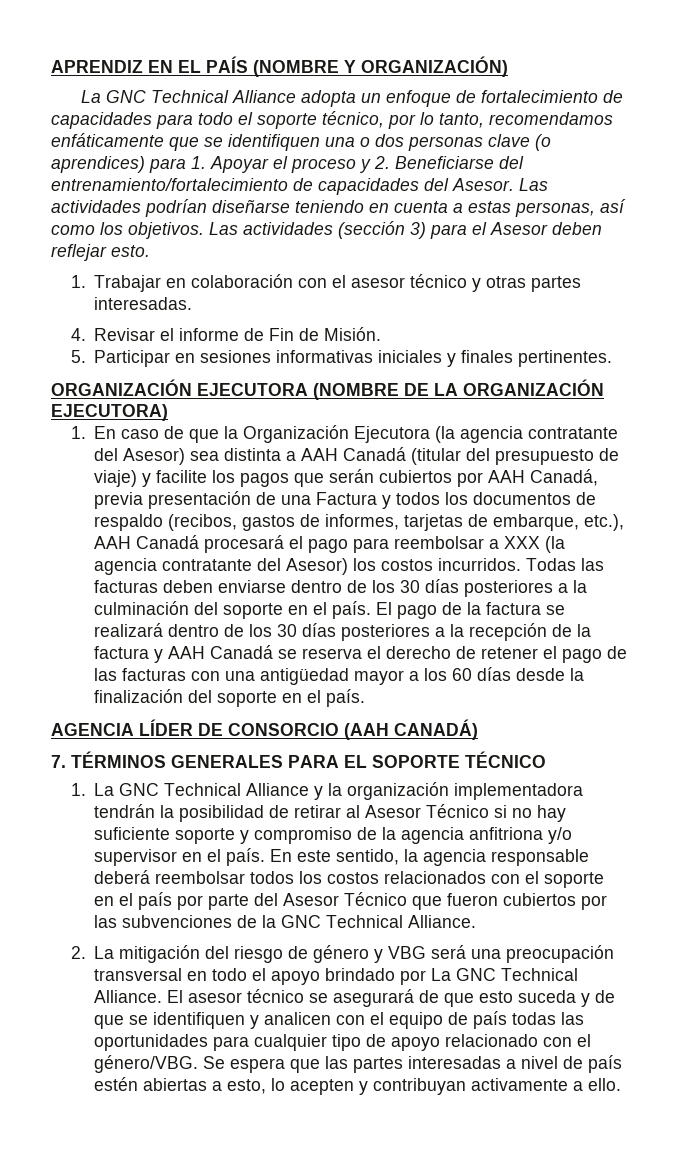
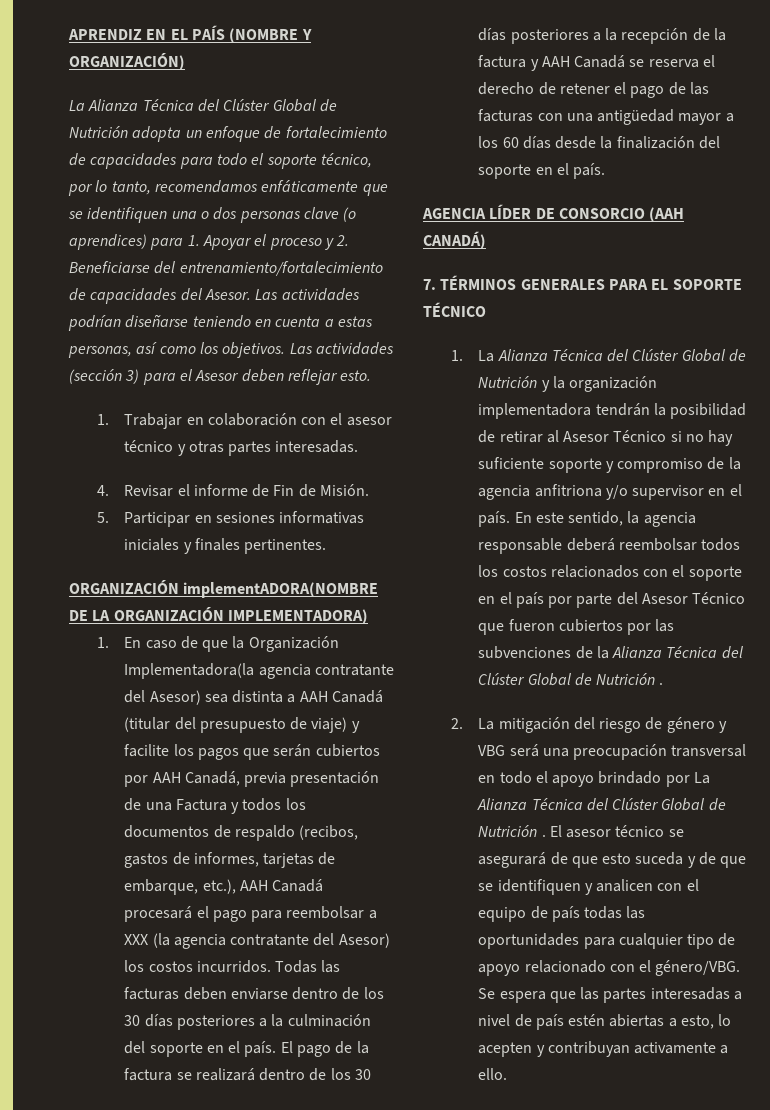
[105,90,296,103] GNC Technical Alliance -> [88,99,337,112] [69,126,128,138] Alianza Técnica del Clúster Global de Nutrición
[197,383,399,400] EJECUTORA (NOMBRE -> [183,582,379,598] implementADORA(NOMBRE
[51,404,168,421] EJECUTORA) -> [227,609,368,624] IMPLEMENTADORA)
[354,426,456,443] Ejecutora (la -> [124,663,255,679] Implementadora(la
[119,783,310,796] GNC Technical Alliance -> [497,349,747,362] [478,376,538,388] Alianza Técnica del Clúster Global de Nutrición
[281,915,477,928] GNC Technical Alliance. -> [612,646,743,659] [478,673,664,686] Alianza Técnica del Clúster Global de Nutrición .
[456,968,579,981] [94,990,163,1003] GNC Technical Alliance. -> [477,798,726,811] [478,825,546,837] Alianza Técnica del Clúster Global de Nutrición .

